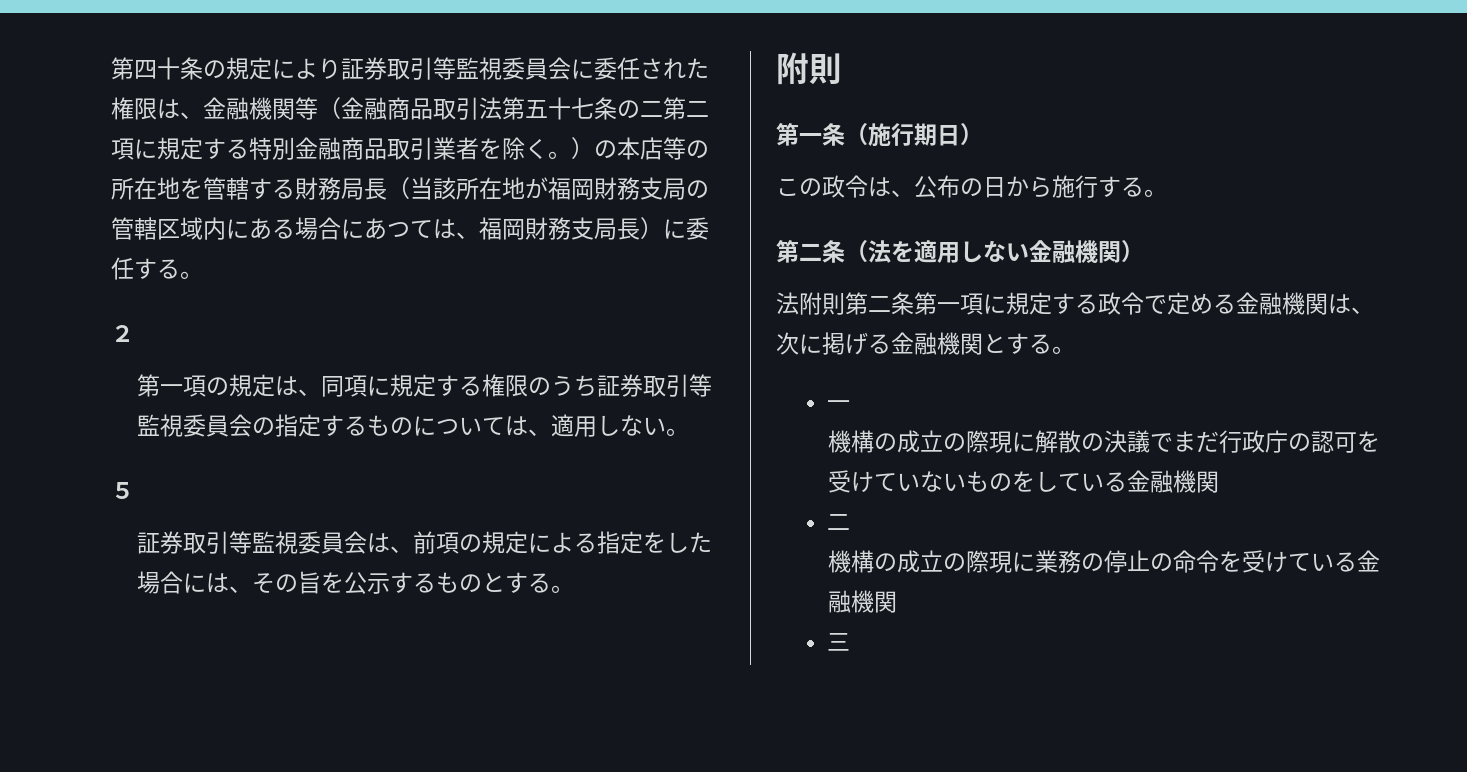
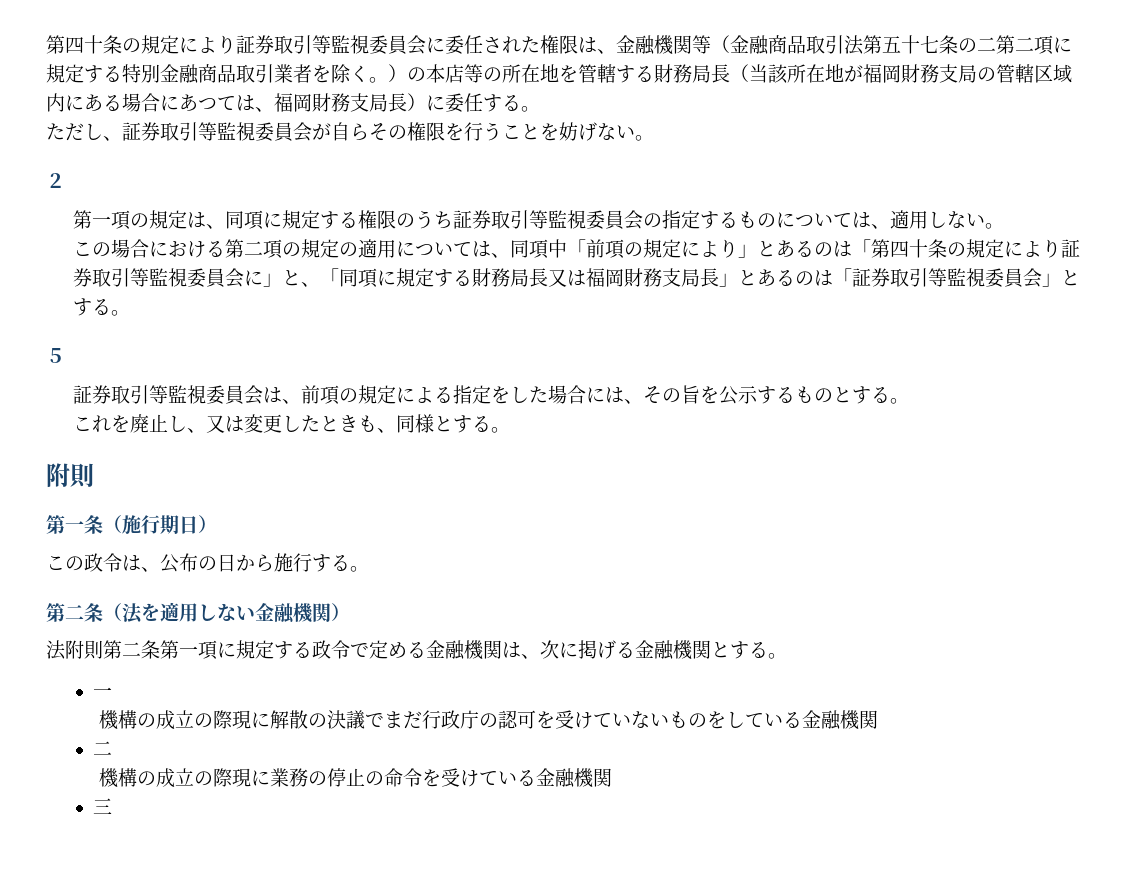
(203, 275) none -> [46,122,654,142] // ただし、証券取引等監視委員会が自らその権限を行うことを妨げない。
(690, 432) none -> [72,239,1080,259] [72,268,1080,288] [72,298,130,316] // この場合における第二項の規定の適用については、同項中「前項の規定により」とあるのは「第四十条の規定により証券取引等監視委員会に」と、「同項に規定する財務局長又は福岡財務支局長」とあるのは「証券取引等監視委員会」とする。
(575, 589) none -> [72,414,510,433] // これを廃止し、又は変更したときも、同様とする。

